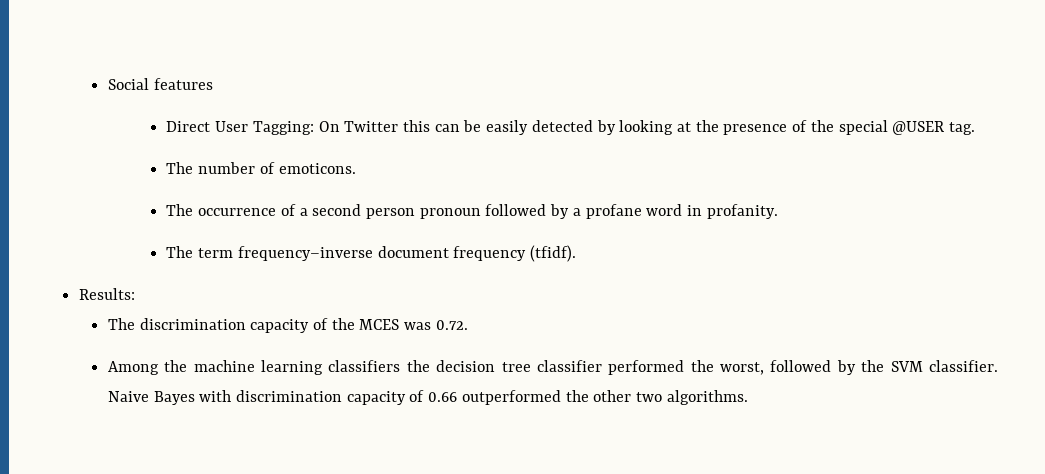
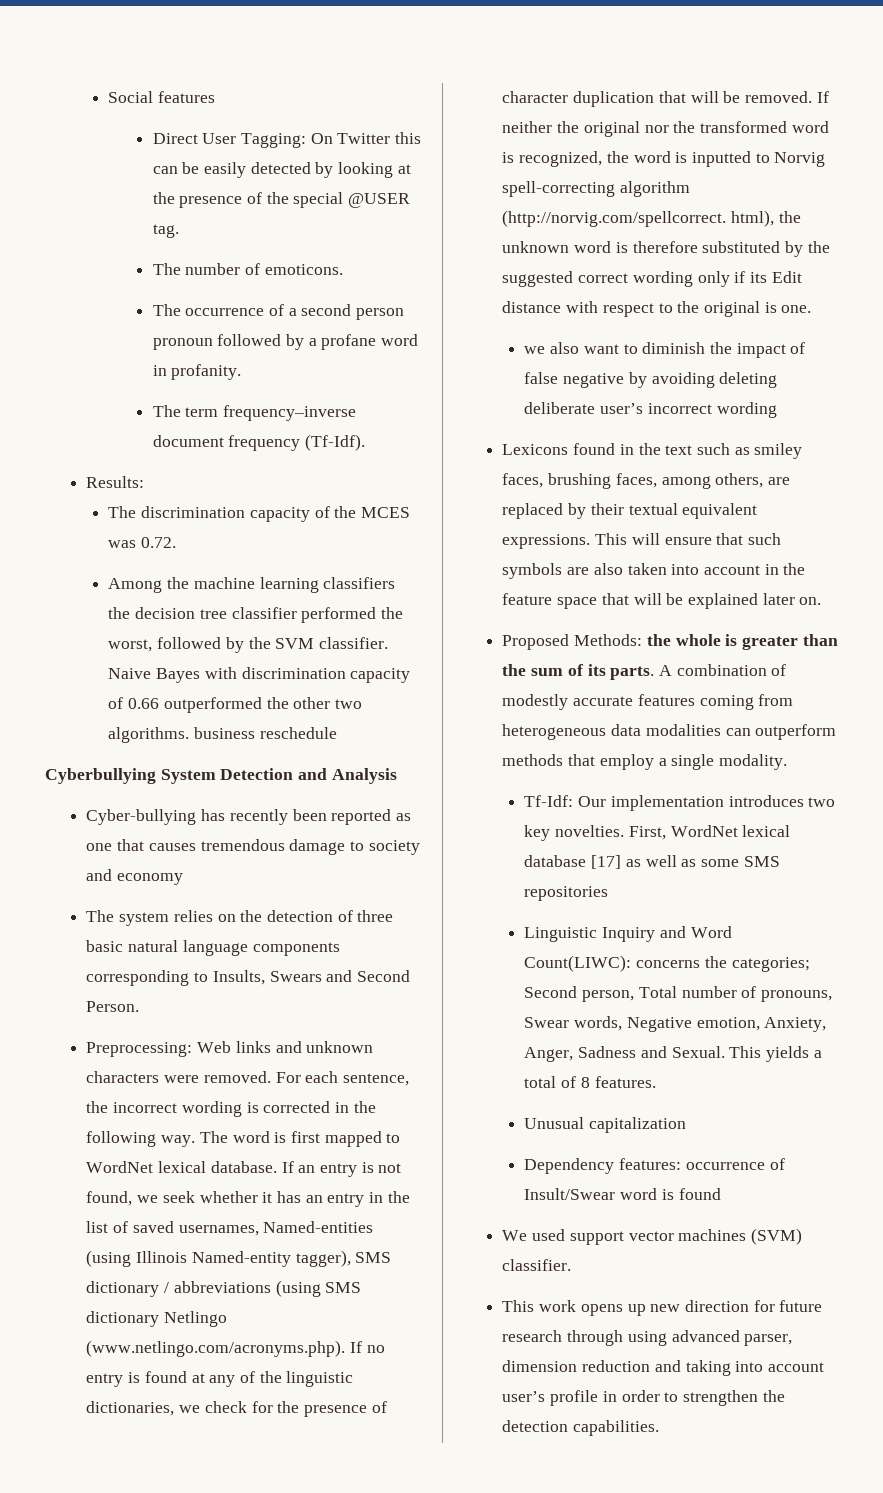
[529,245,576,262] (tfidf). -> [304,434,365,451] (Tf-Idf).
(748, 397) none -> [194,727,337,739] [45,768,397,784] [86,809,411,825] [86,839,420,855] [86,869,184,885] [86,910,394,926] [86,940,340,956] [86,970,410,986] [86,1001,140,1012] [86,1041,374,1057] [86,1071,409,1086] [86,1101,376,1117] [86,1131,401,1147] [86,1161,402,1177] [86,1191,410,1207] [86,1221,374,1236] [86,1250,392,1267] [86,1280,362,1297] [86,1311,228,1327] [86,1340,385,1357] [86,1371,354,1387] [86,1401,387,1417] [502,91,829,107] [502,121,829,137] [502,151,826,167] [502,181,691,197] [502,210,801,227] [502,241,830,257] [502,271,802,287] [502,301,812,317] [524,342,806,358] [524,372,778,388] [524,402,777,418] [502,443,803,459] [502,473,790,489] [502,503,758,519] [502,533,781,549] [502,563,806,579] [502,593,822,609] [502,634,838,650] [502,664,787,680] [502,694,794,710] [502,724,837,740] [502,754,787,770] [524,795,836,811] [524,825,791,841] [524,855,780,869] [524,886,609,901] [524,926,732,942] [524,955,810,972] [524,986,833,1002] [524,1016,827,1032] [524,1046,822,1062] [524,1076,656,1088] [524,1117,687,1133] [524,1158,785,1174] [524,1188,721,1200] [502,1228,802,1245] [502,1259,572,1271] [502,1300,823,1316] [502,1330,793,1346] [502,1360,824,1376] [502,1390,785,1406] [502,1420,660,1436] business reschedule // Cyberbullying System Detection and Analysis // Cyber-bullying has recently been reported as one that causes tremendous damage to society and economy // The system relies on the detection of three basic natural language components corresponding to Insults, Swears and Second Person. // Preprocessing: Web links and unknown characters were removed. For each sentence, the incorrect wording is corrected in the following way. The word is first mapped to WordNet lexical database. If an entry is not found, we seek whether it has an entry in the list of saved usernames, Named-entities (using Illinois Named-entity tagger), SMS dictionary / abbreviations (using SMS dictionary Netlingo (www.netlingo.com/acronyms.php). If no entry is found at any of the linguistic dictionaries, we check for the presence of character duplication that will be removed. If neither the original nor the transformed word is recognized, the word is inputted to Norvig spell-correcting algorithm (http://norvig.com/spellcorrect. html), the unknown word is therefore substituted by the suggested correct wording only if its Edit distance with respect to the original is one. // we also want to diminish the impact of false negative by avoiding deleting deliberate user’s incorrect wording // Lexicons found in the text such as smiley faces, brushing faces, among others, are replaced by their textual equivalent expressions. This will ensure that such symbols are also taken into account in the feature space that will be explained later on. // Proposed Methods: the whole is greater than the sum of its parts. A combination of modestly accurate features coming from heterogeneous data modalities can outperform methods that employ a single modality. // Tf-Idf: Our implementation introduces two key novelties. First, WordNet lexical database [17] as well as some SMS repositories // Linguistic Inquiry and Word Count(LIWC): concerns the categories; Second person, Total number of pronouns, Swear words, Negative emotion, Anxiety, Anger, Sadness and Sexual. This yields a total of 8 features. // Unusual capitalization // Dependency features: occurrence of Insult/Swear word is found // We used support vector machines (SVM) classifier. // This work opens up new direction for future research through using advanced parser, dimension reduction and taking into account user’s profile in order to strengthen the detection capabilities.

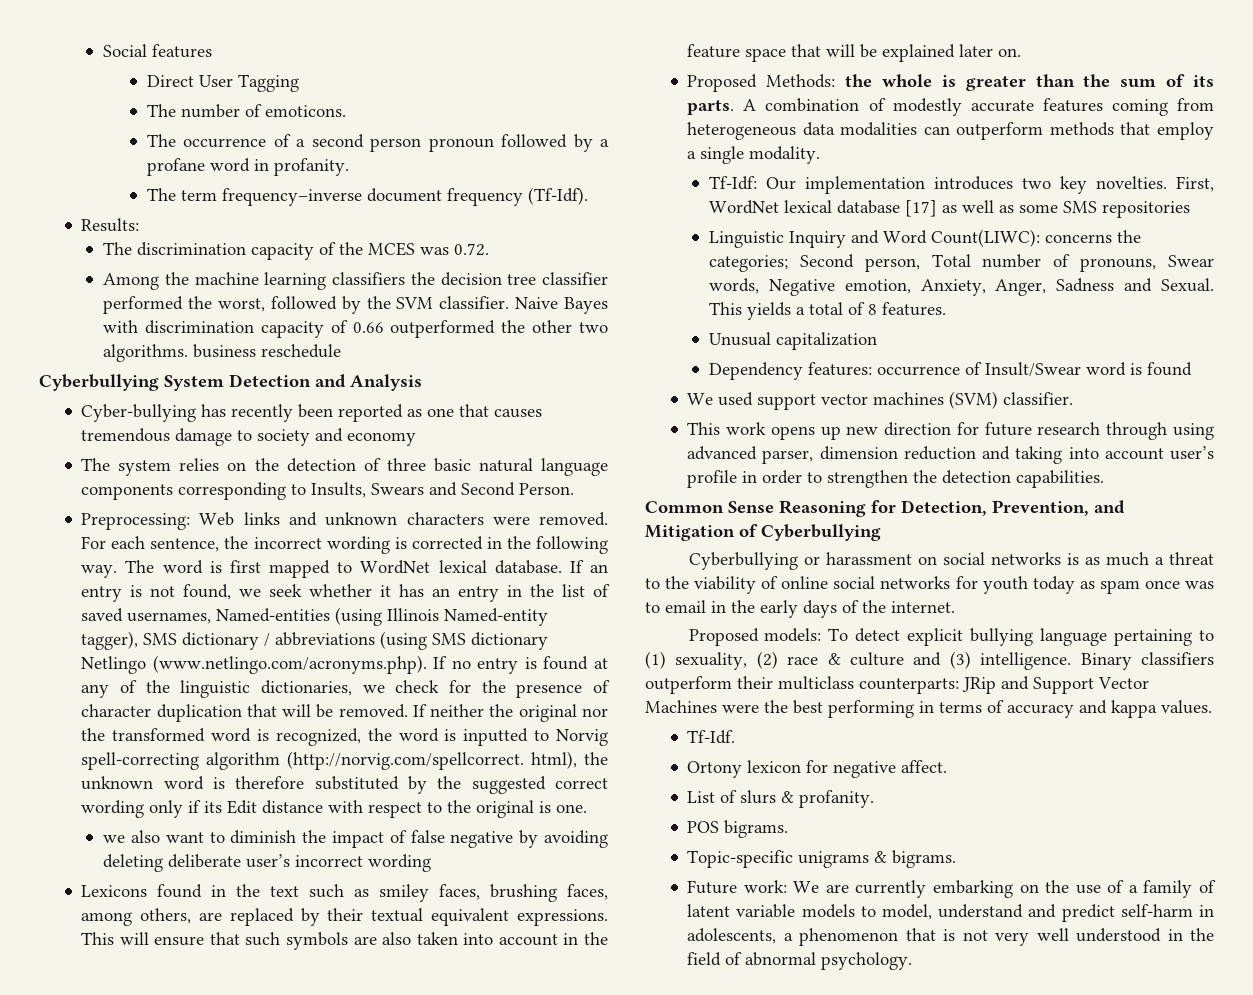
[240,132,422,148] [152,162,411,178] [152,192,411,208] [152,224,179,238] Tagging: On Twitter this can be easily detected by looking at the presence of the special @USER tag. -> [237,74,299,92] Tagging
(660, 1428) none -> [645,500,1125,517] [645,524,881,541] [688,552,1214,570] [645,576,1214,594] [645,600,955,618] [688,628,1214,646] [645,651,1214,670] [645,676,1149,694] [645,700,1212,718] [687,730,736,744] [687,760,948,778] [687,790,875,808] [687,820,789,838] [687,850,957,868] [687,880,1216,898] [687,904,1214,922] [687,928,1214,946] [687,952,913,970] // Common Sense Reasoning for Detection, Prevention, and Mitigation of Cyberbullying // Cyberbullying or harassment on social networks is as much a threat to the viability of online social networks for youth today as spam once was to email in the early days of the internet. // Proposed models: To detect explicit bullying language pertaining to (1) sexuality, (2) race & culture and (3) intelligence. Binary classifiers outperform their multiclass counterparts: JRip and Support Vector Machines were the best performing in terms of accuracy and kappa values. // Tf-Idf. // Ortony lexicon for negative affect. // List of slurs & profanity. // POS bigrams. // Topic-specific unigrams & bigrams. // Future work: We are currently embarking on the use of a family of latent variable models to model, understand and predict self-harm in adolescents, a phenomenon that is not very well understood in the field of abnormal psychology.

